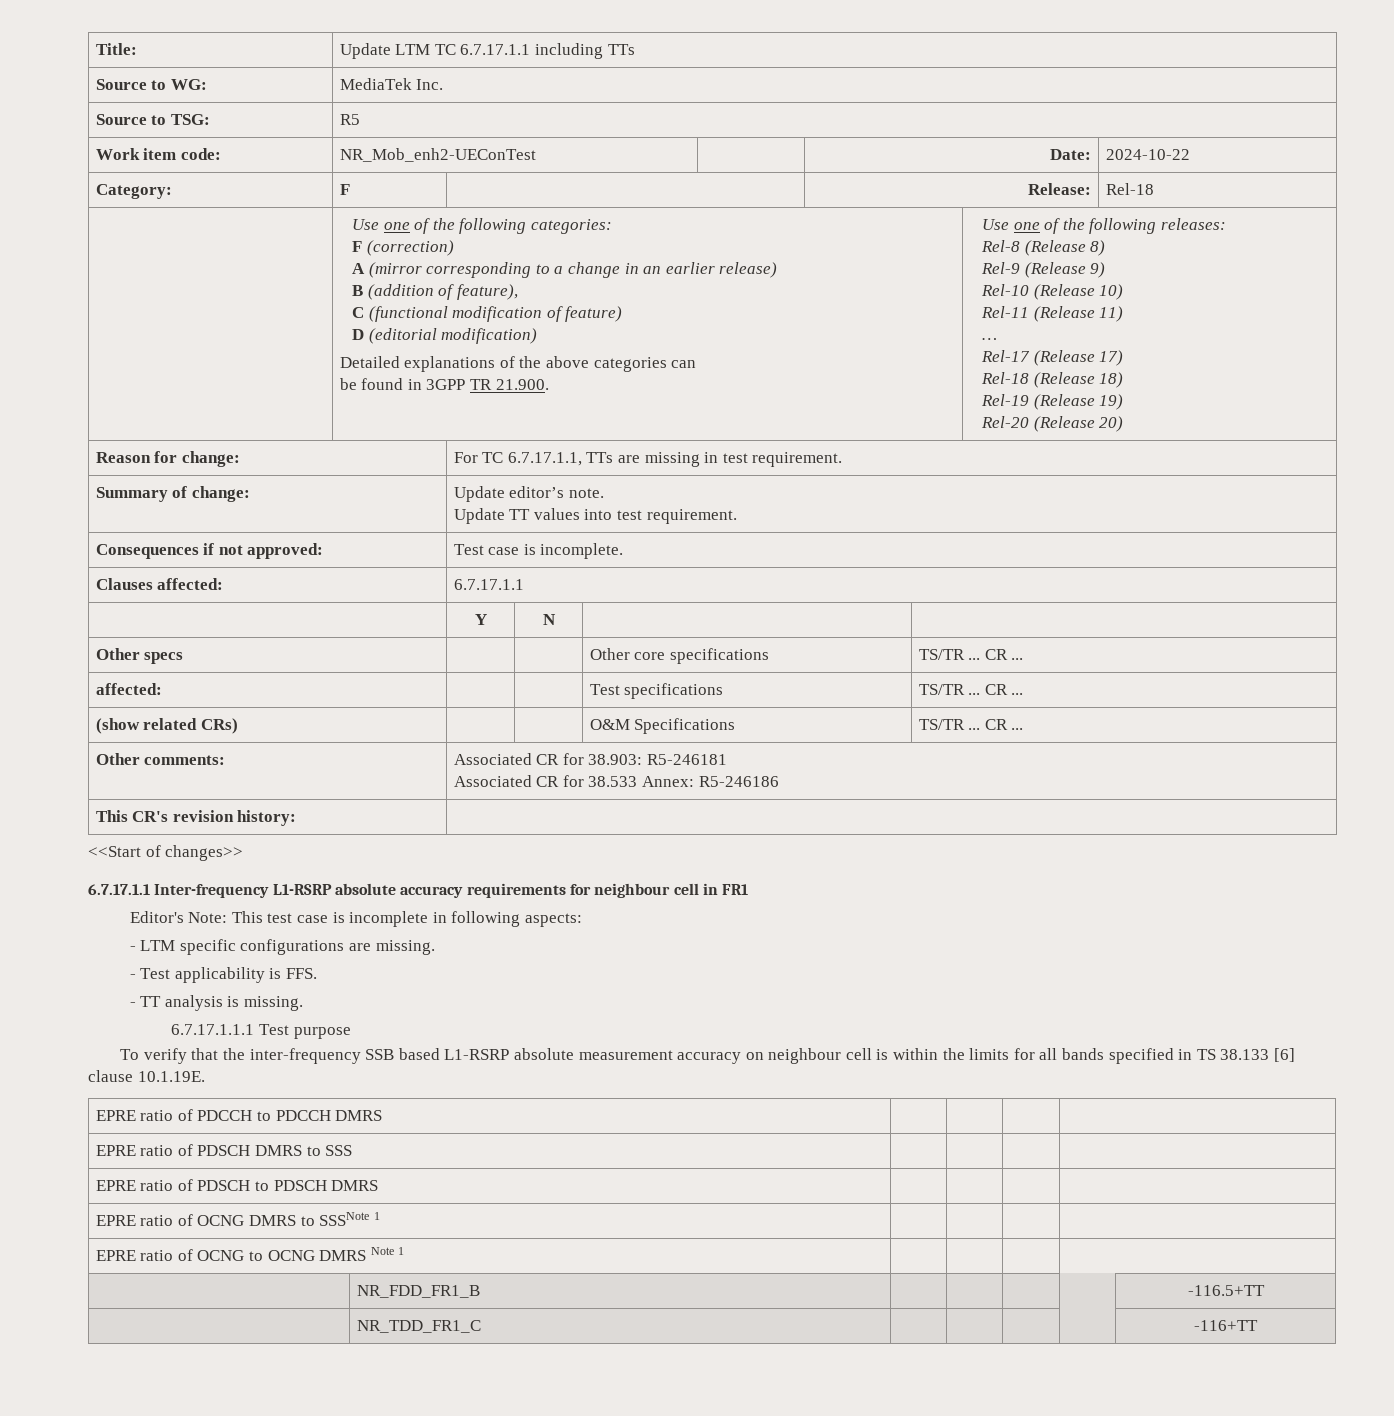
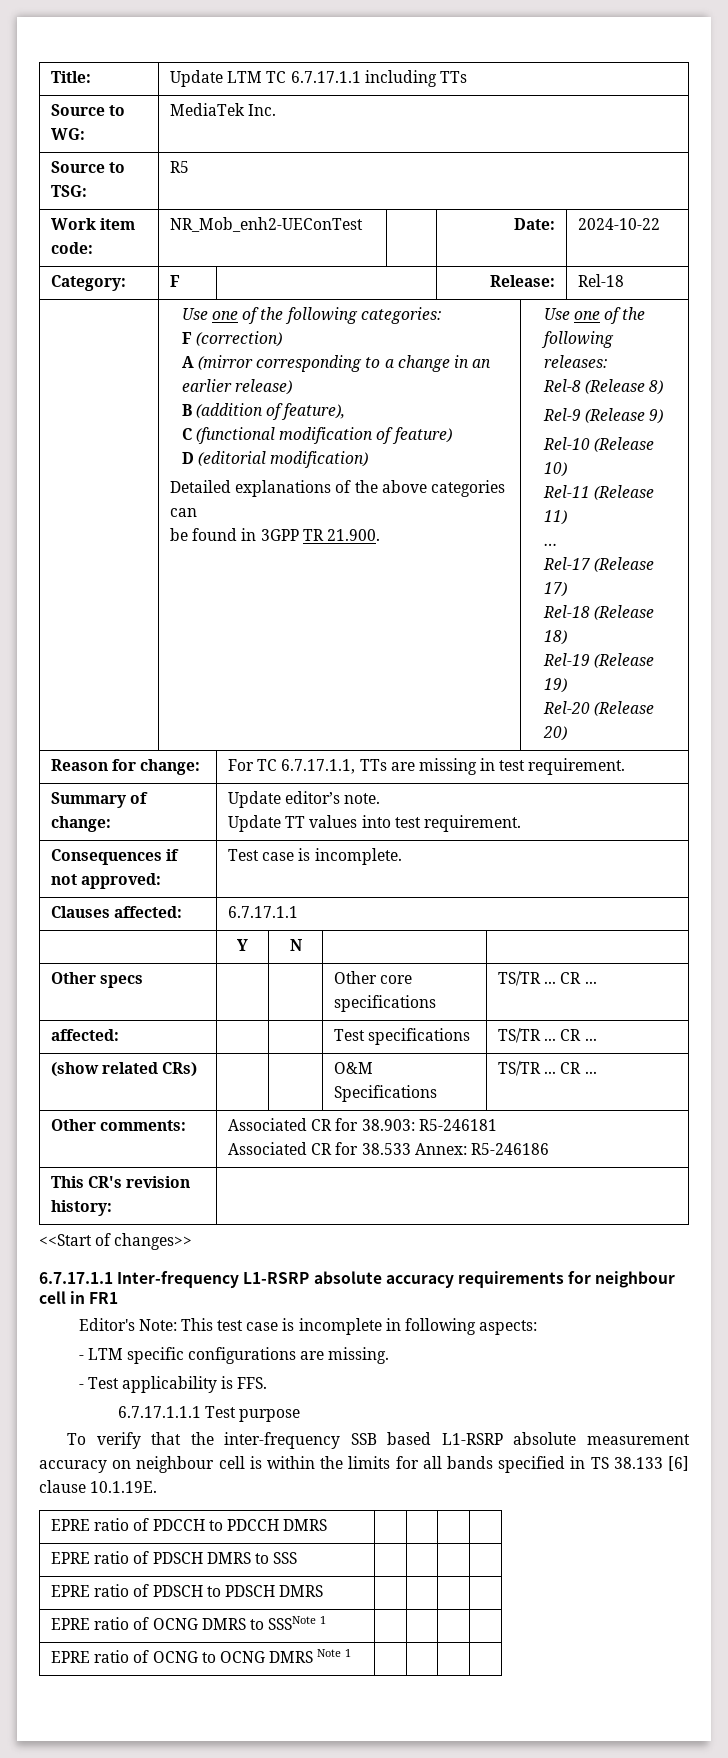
[129,995,304,1011] // - TT analysis is missing. -> (268, 1383) none
[356,1285,480,1298] [1187,1285,1265,1296] [356,1320,481,1333] [1194,1320,1258,1331] // | NR_FDD_FR1_B | | | | | -116.5+TT // | NR_TDD_FR1_C | | | | | -116+TT -> (352, 1653) none

